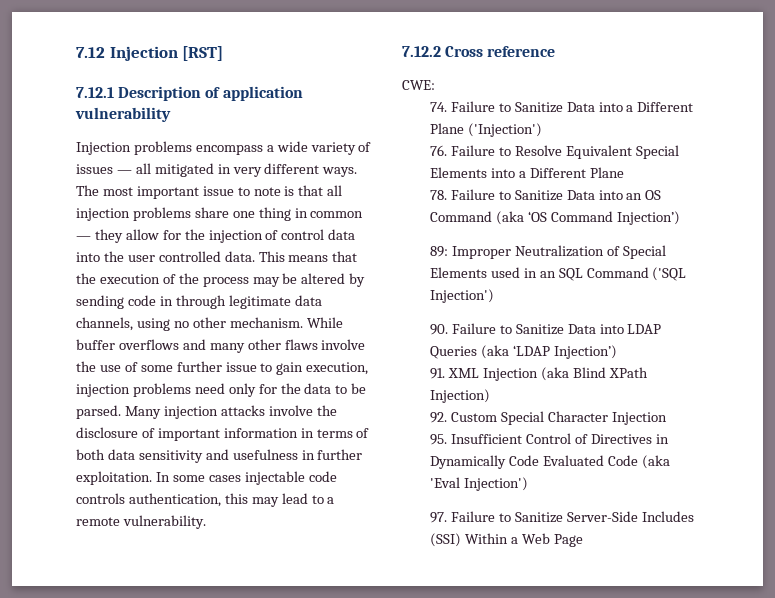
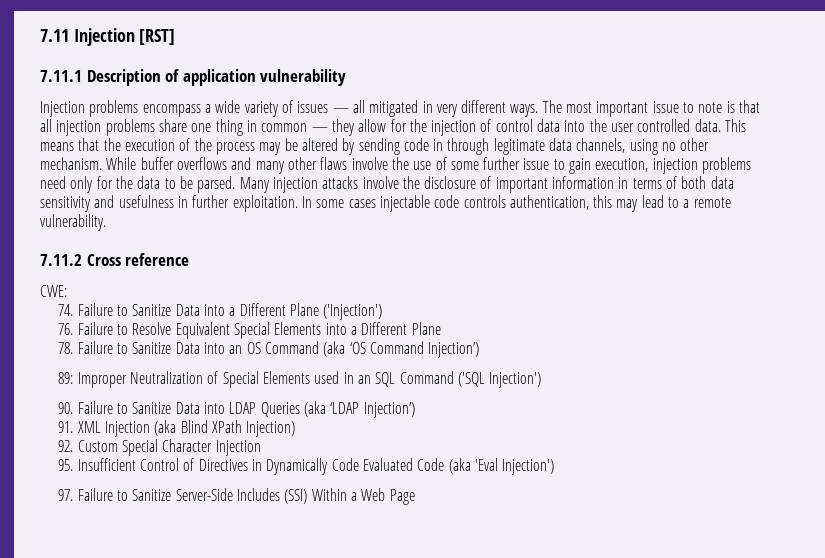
[76,47,105,58] 7.12 -> [40,29,69,42] 7.11
[76,87,114,98] 7.12.1 -> [40,70,82,82] 7.11.1
[402,46,441,57] 7.12.2 -> [40,254,82,266] 7.11.2

